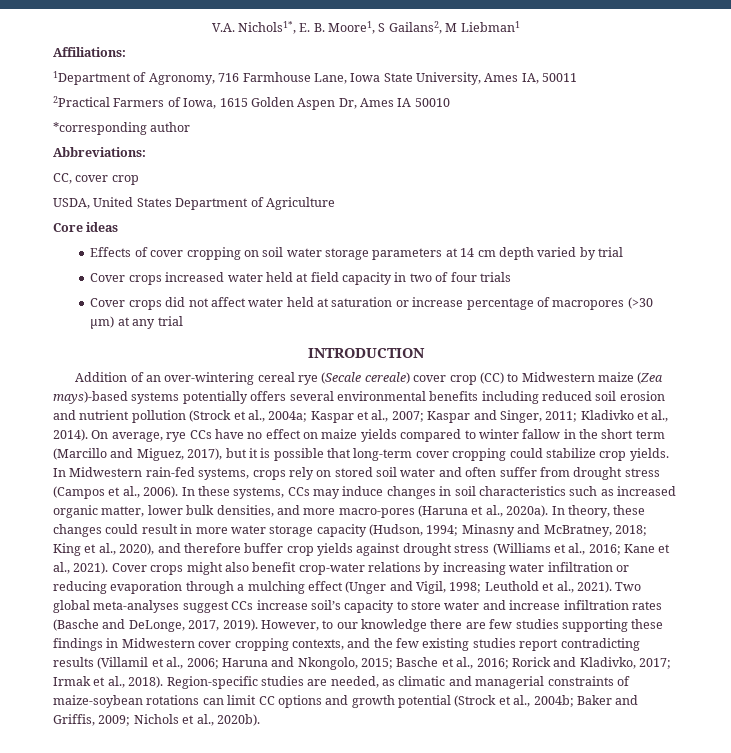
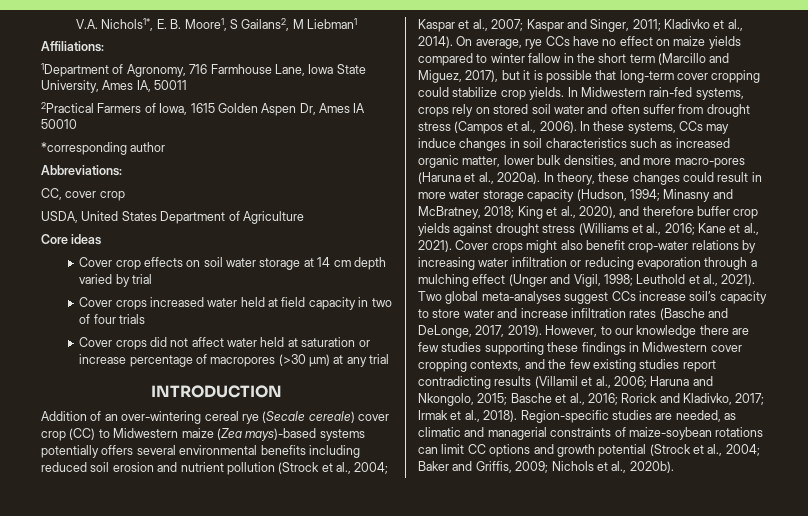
[90,247,241,260] Effects of cover cropping -> [79,257,183,270] Cover crop effects
[372,248,443,260] parameters -> (301, 264) none
[268,411,308,422] 2004a; -> [354,462,389,474] 2004;
[533,695,574,707] 2004b; -> [725,444,760,456] 2004;

